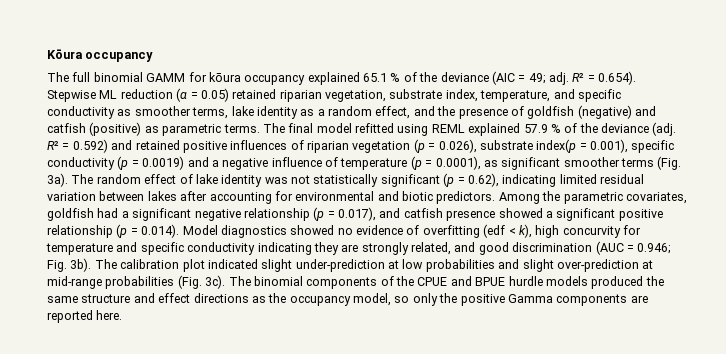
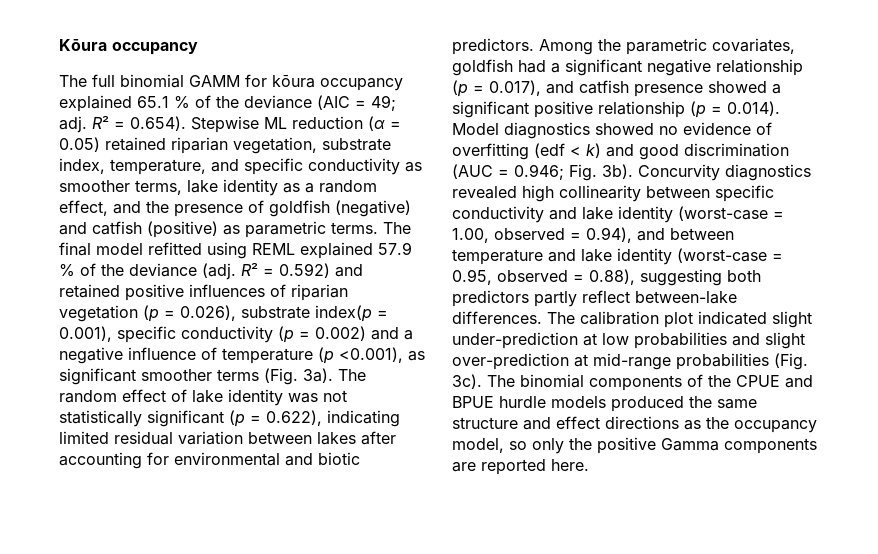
[142,156,185,170] 0.0019) -> [315,326,366,341] 0.002)
[425,156,481,170] = 0.0001), -> [339,347,403,363] <0.001),
[467,173,499,187] 0.62), -> [266,410,322,426] 0.622),
[518,224,641,238] [46,242,451,255] k), high concurvity for temperature and specific conductivity indicating they are strongly related, -> [586,143,601,158] k)
(92, 265) none -> [638,164,811,181] [452,185,774,202] [452,206,784,223] [452,227,734,243] [452,248,783,265] [452,269,761,286] [452,290,737,307] [452,311,542,324] Concurvity diagnostics revealed high collinearity between specific conductivity and lake identity (worst-case = 1.00, observed = 0.94), and between temperature and lake identity (worst-case = 0.95, observed = 0.88), suggesting both predictors partly reflect between-lake differences.

